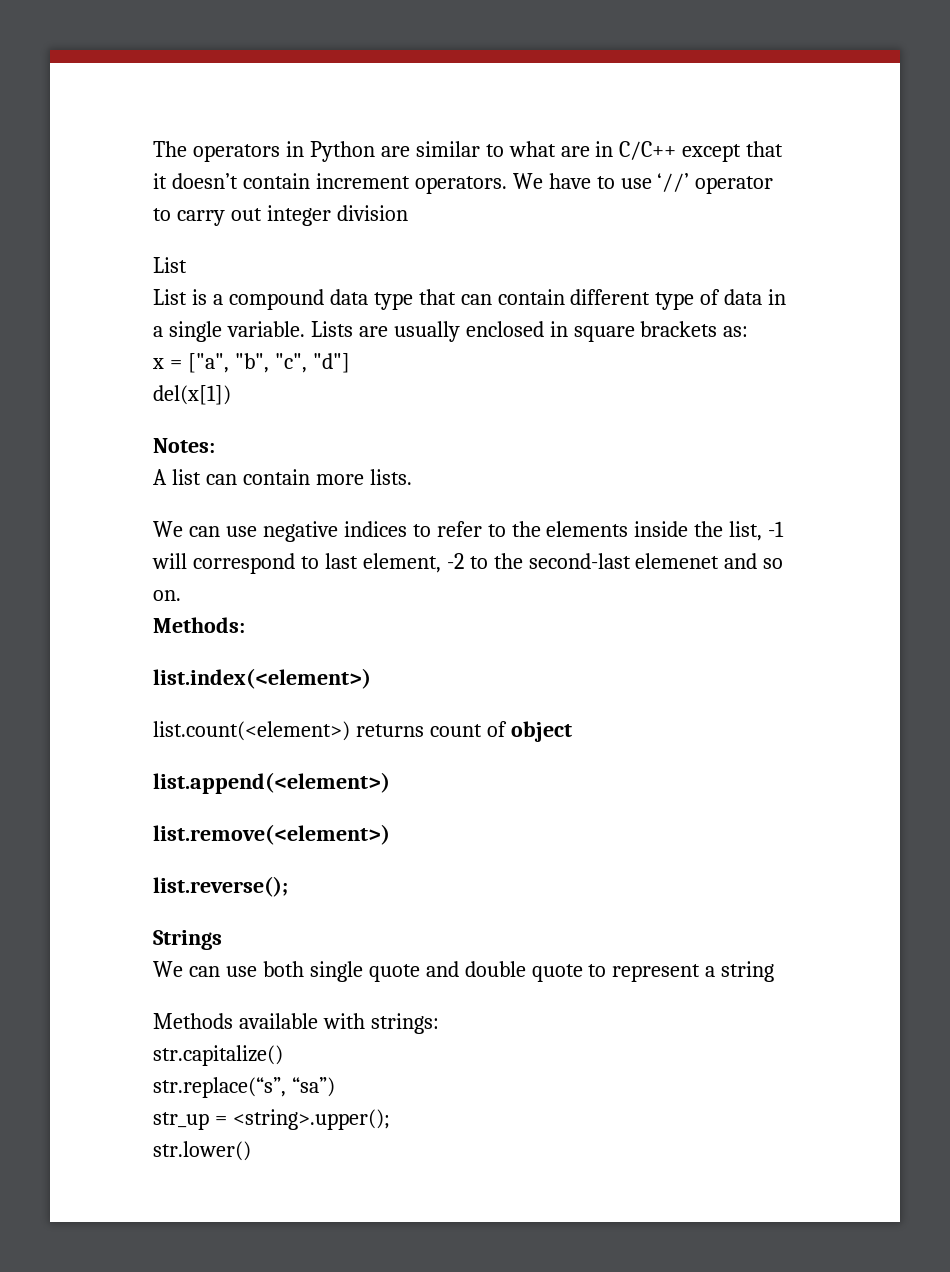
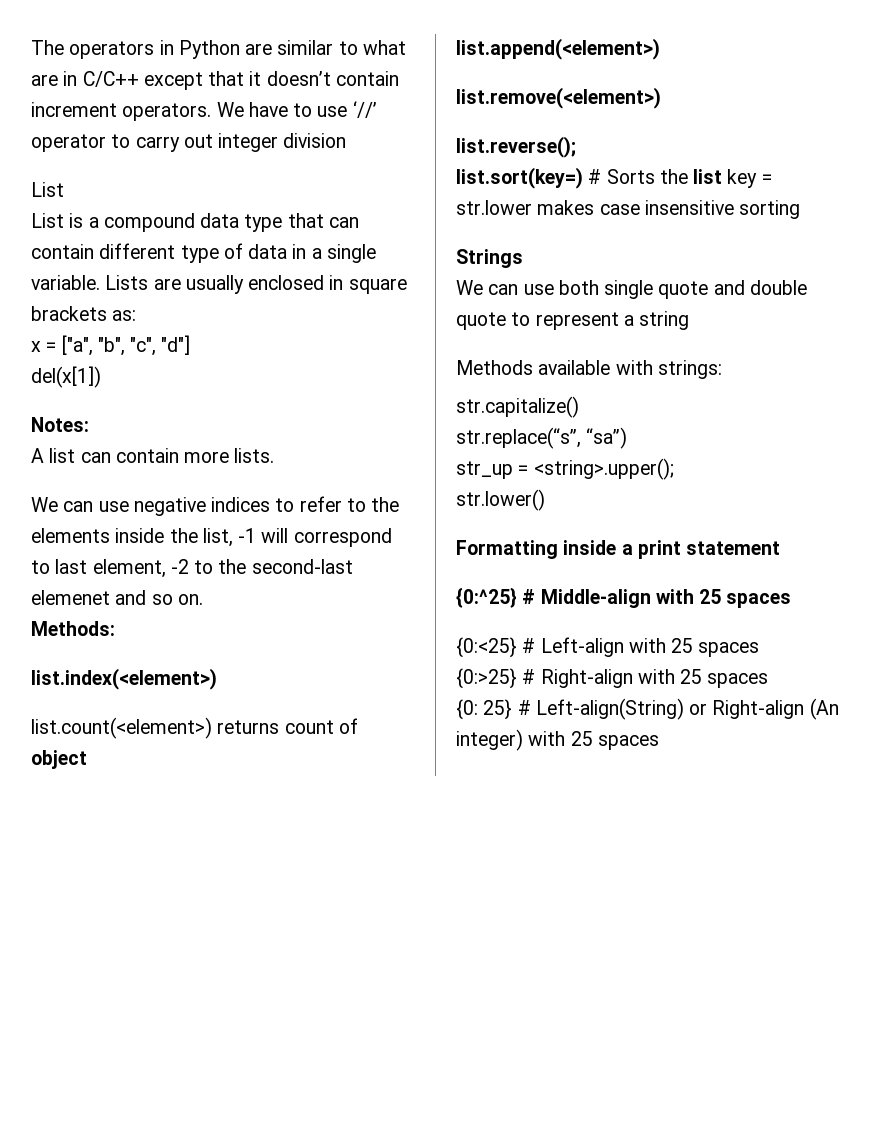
(288, 886) none -> [456,167,772,189] [456,200,801,219] // list.sort(key=) # Sorts the list key = str.lower makes case insensitive sorting
(251, 1151) none -> [456,540,781,559] [456,587,792,608] [456,637,760,658] [456,668,769,689] [456,698,839,720] [456,729,659,751] // Formatting inside a print statement // {0:^25} # Middle-align with 25 spaces // {0:<25} # Left-align with 25 spaces // {0:>25} # Right-align with 25 spaces // {0: 25} # Left-align(String) or Right-align (An integer) with 25 spaces

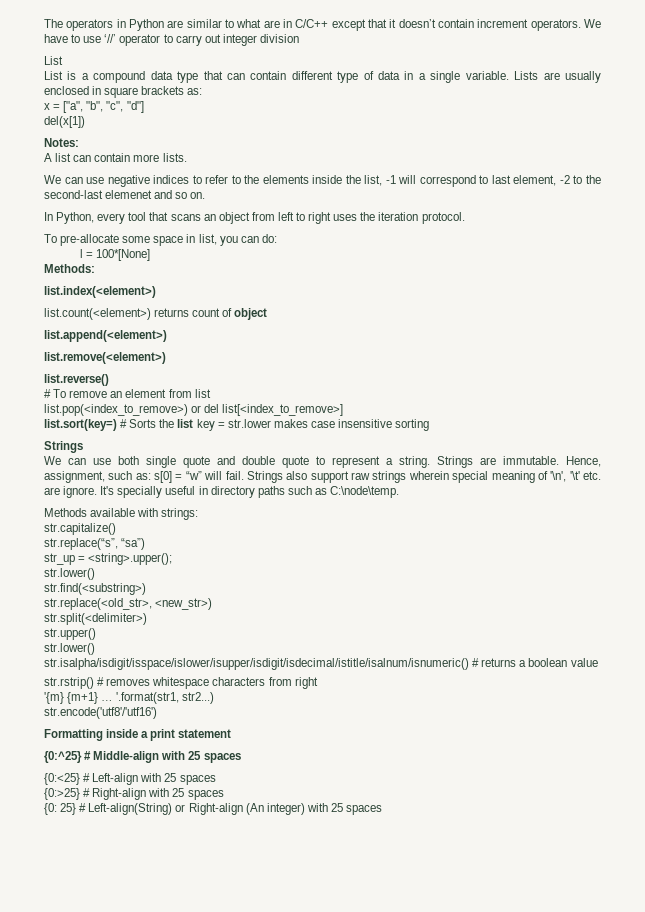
(203, 599) none -> [44,212,465,224] [44,234,277,246] [79,249,151,261] // In Python, every tool that scans an object from left to right uses the iteration protocol. // To pre-allocate some space in list, you can do: // l = 100*[None]
[456,136,576,158] list.reverse(); -> [44,374,109,386] [44,389,211,398] [44,404,344,416] list.reverse() // # To remove an element from list // list.pop(<index_to_remove>) or del list[<index_to_remove>]
[639,311,690,330] string -> [399,456,601,468] [44,471,601,483] [44,486,400,498] string. Strings are immutable. Hence, assignment, such as: s[0] = “w” will fail. Strings also support raw strings wherein special meaning of '\n', '\t' etc. are ignore. It's specially useful in directory paths such as C:\node\temp.
(545, 500) none -> [44,583,146,595] [44,598,213,610] [44,613,147,625] [44,628,96,640] [44,643,95,655] [44,658,598,670] [44,677,318,689] [44,692,215,704] [44,707,157,719] // str.find(<substring>) // str.replace(<old_str>, <new_str>) // str.split(<delimiter>) // str.upper() // str.lower() // str.isalpha/isdigit/isspace/islower/isupper/isdigit/isdecimal/istitle/isalnum/isnumeric() # returns a boolean value // str.rstrip() # removes whitespace characters from right // '{m} {m+1} … '.format(str1, str2...) // str.encode('utf8'/'utf16')

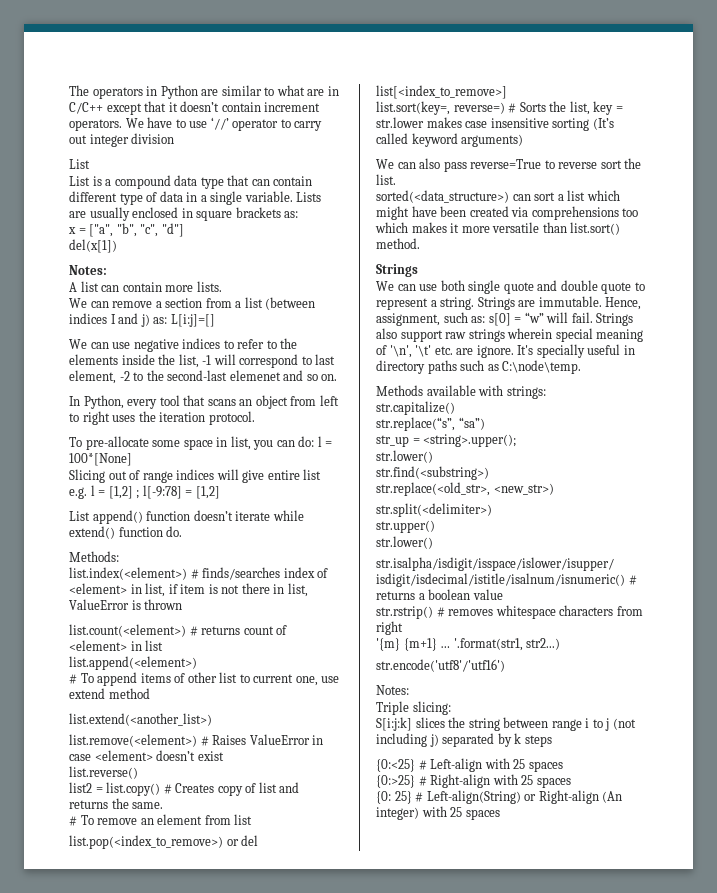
(187, 157) none -> [69,297,316,310] [69,313,215,327] // We can remove a section from a list (between indices I and j) as: L[i:j]=[]
(277, 238) // -> (315, 441) none
[44,264,95,273] [44,286,156,298] Methods: // list.index(<element>) -> [69,469,322,483] [69,485,220,499] [69,510,304,524] [69,526,183,539] [69,551,119,562] [69,567,329,580] [69,583,308,597] [69,599,183,610] Slicing out of range indices will give entire list e.g. l = [1,2] ; l[-9:78] = [1,2] // List append() function doesn’t iterate while extend() function do. // Methods: // list.index(<element>) # finds/searches index of <element> in list, if item is not there in list, ValueError is thrown
(151, 314) none -> [189,626,198,636] #
[234,308,268,320] [44,330,167,342] [44,352,166,364] [44,374,109,386] object // list.append(<element>) // list.remove(<element>) // list.reverse() -> [69,640,164,651] [69,656,197,670] [69,672,340,686] [69,688,150,699] [69,713,212,726] [69,734,324,747] [69,750,224,761] [69,766,138,779] [69,782,300,796] [69,798,164,809] <element> in list // list.append(<element>) // # To append items of other list to current one, use extend method // list.extend(<another_list>) // list.remove(<element>) # Raises ValueError in case <element> doesn’t exist // list.reverse() // list2 = list.copy() # Creates copy of list and returns the same.
[44,419,117,431] list.sort(key=) -> [376,101,505,115] list.sort(key=, reverse=)
[177,419,194,428] list -> [569,101,590,115] list,
(430, 425) none -> [592,118,614,130] [376,133,524,147] [376,158,642,172] [376,174,396,185] [376,190,620,203] [376,206,639,220] [375,222,621,235] [376,238,420,249] (It’s called keyword arguments) // We can also pass reverse=True to reverse sort the list. // sorted(<data_structure>) can sort a list which might have been created via comprehensions too which makes it more versatile than list.sort() method.
[44,729,232,741] [44,751,241,763] Formatting inside a print statement // {0:^25} # Middle-align with 25 spaces -> [376,685,409,695] [376,701,451,715] [376,717,636,731] [376,733,552,747] Notes: // Triple slicing: // S[i:j:k] slices the string between range i to j (not including j) separated by k steps

